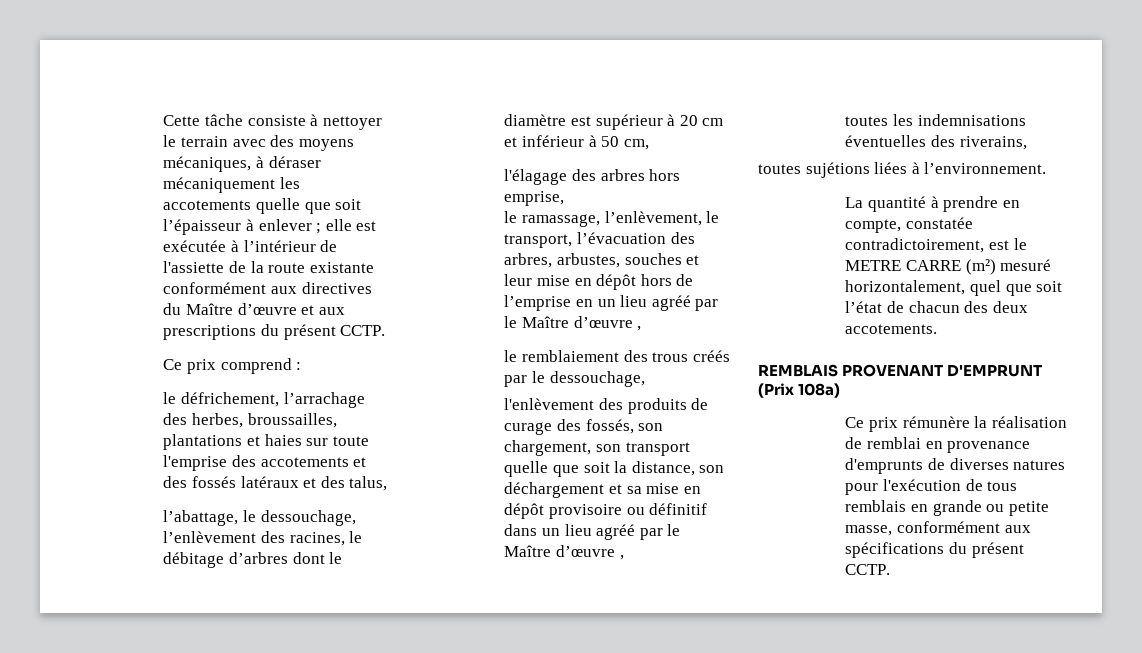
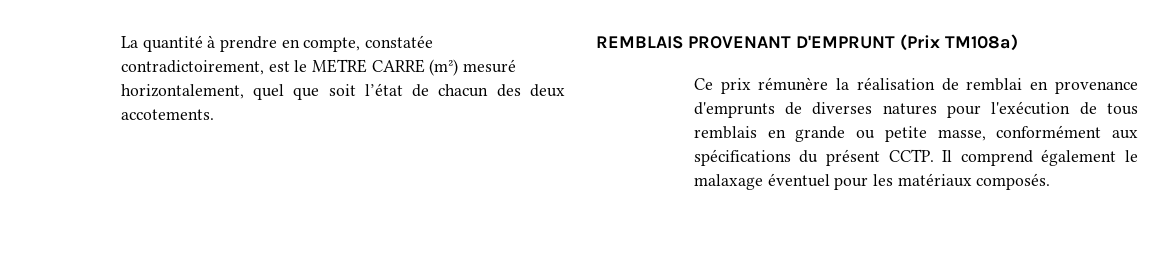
[163,114,382,130] [163,135,354,151] [163,156,321,172] [163,177,301,193] [163,198,362,214] [163,219,377,235] [163,240,338,252] [163,261,374,273] [163,282,372,294] [163,303,345,315] [163,324,386,340] [163,358,302,374] [163,392,365,408] [163,413,337,428] [163,434,369,450] [163,455,367,471] [163,476,388,491] [163,510,356,526] [163,531,363,546] [163,552,343,568] [504,114,724,130] [504,135,649,150] [504,169,681,185] [504,191,565,206] [504,211,720,227] [504,232,695,248] [504,253,700,268] [504,274,694,290] [504,295,719,311] [504,316,642,331] [504,350,730,362] [504,371,645,387] [504,398,709,414] [504,419,664,435] [504,440,690,456] [504,461,725,477] [504,482,701,498] [504,503,708,519] [504,524,681,540] [504,545,624,560] [845,114,1026,126] [845,135,1027,150] [758,162,1047,178] Cette tâche consiste à nettoyer le terrain avec des moyens mécaniques, à déraser mécaniquement les accotements quelle que soit l’épaisseur à enlever ; elle est exécutée à l’intérieur de l'assiette de la route existante conformément aux directives du Maître d’œuvre et aux prescriptions du présent CCTP. // Ce prix comprend : // le défrichement, l’arrachage des herbes, broussailles, plantations et haies sur toute l'emprise des accotements et des fossés latéraux et des talus, // l’abattage, le dessouchage, l’enlèvement des racines, le débitage d’arbres dont le diamètre est supérieur à 20 cm et inférieur à 50 cm, // l'élagage des arbres hors emprise, // le ramassage, l’enlèvement, le transport, l’évacuation des arbres, arbustes, souches et leur mise en dépôt hors de l’emprise en un lieu agréé par le Maître d’œuvre , // le remblaiement des trous créés par le dessouchage, // l'enlèvement des produits de curage des fossés, son chargement, son transport quelle que soit la distance, son déchargement et sa mise en dépôt provisoire ou définitif dans un lieu agréé par le Maître d’œuvre , // toutes les indemnisations éventuelles des riverains, // toutes sujétions liées à l’environnement. // -> (120, 42) none
[798,383,841,398] 108a) -> [945,34,1018,51] TM108a)
(891, 569) none -> [942,149,1138,166] [693,173,1051,190] Il comprend également le malaxage éventuel pour les matériaux composés.

